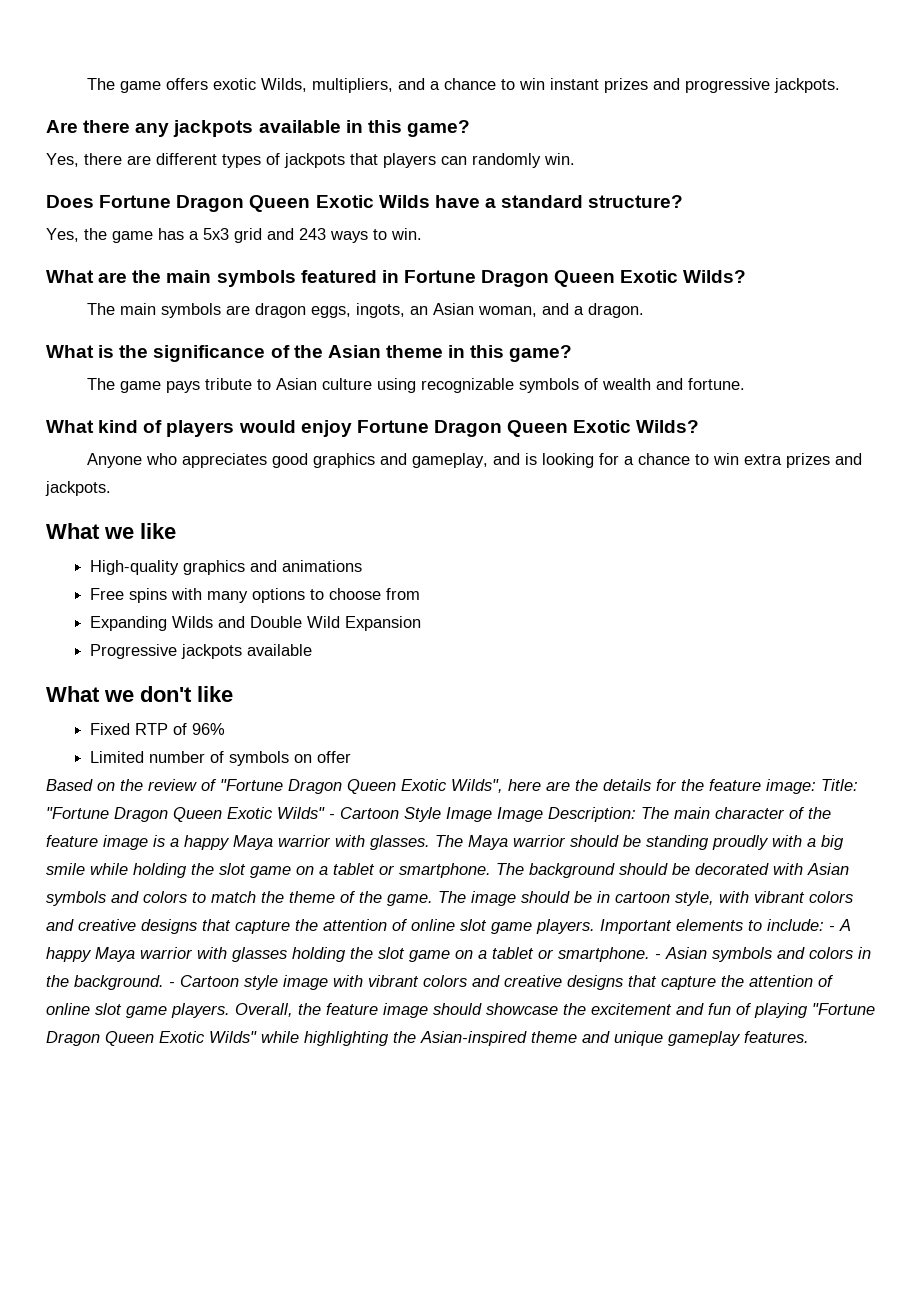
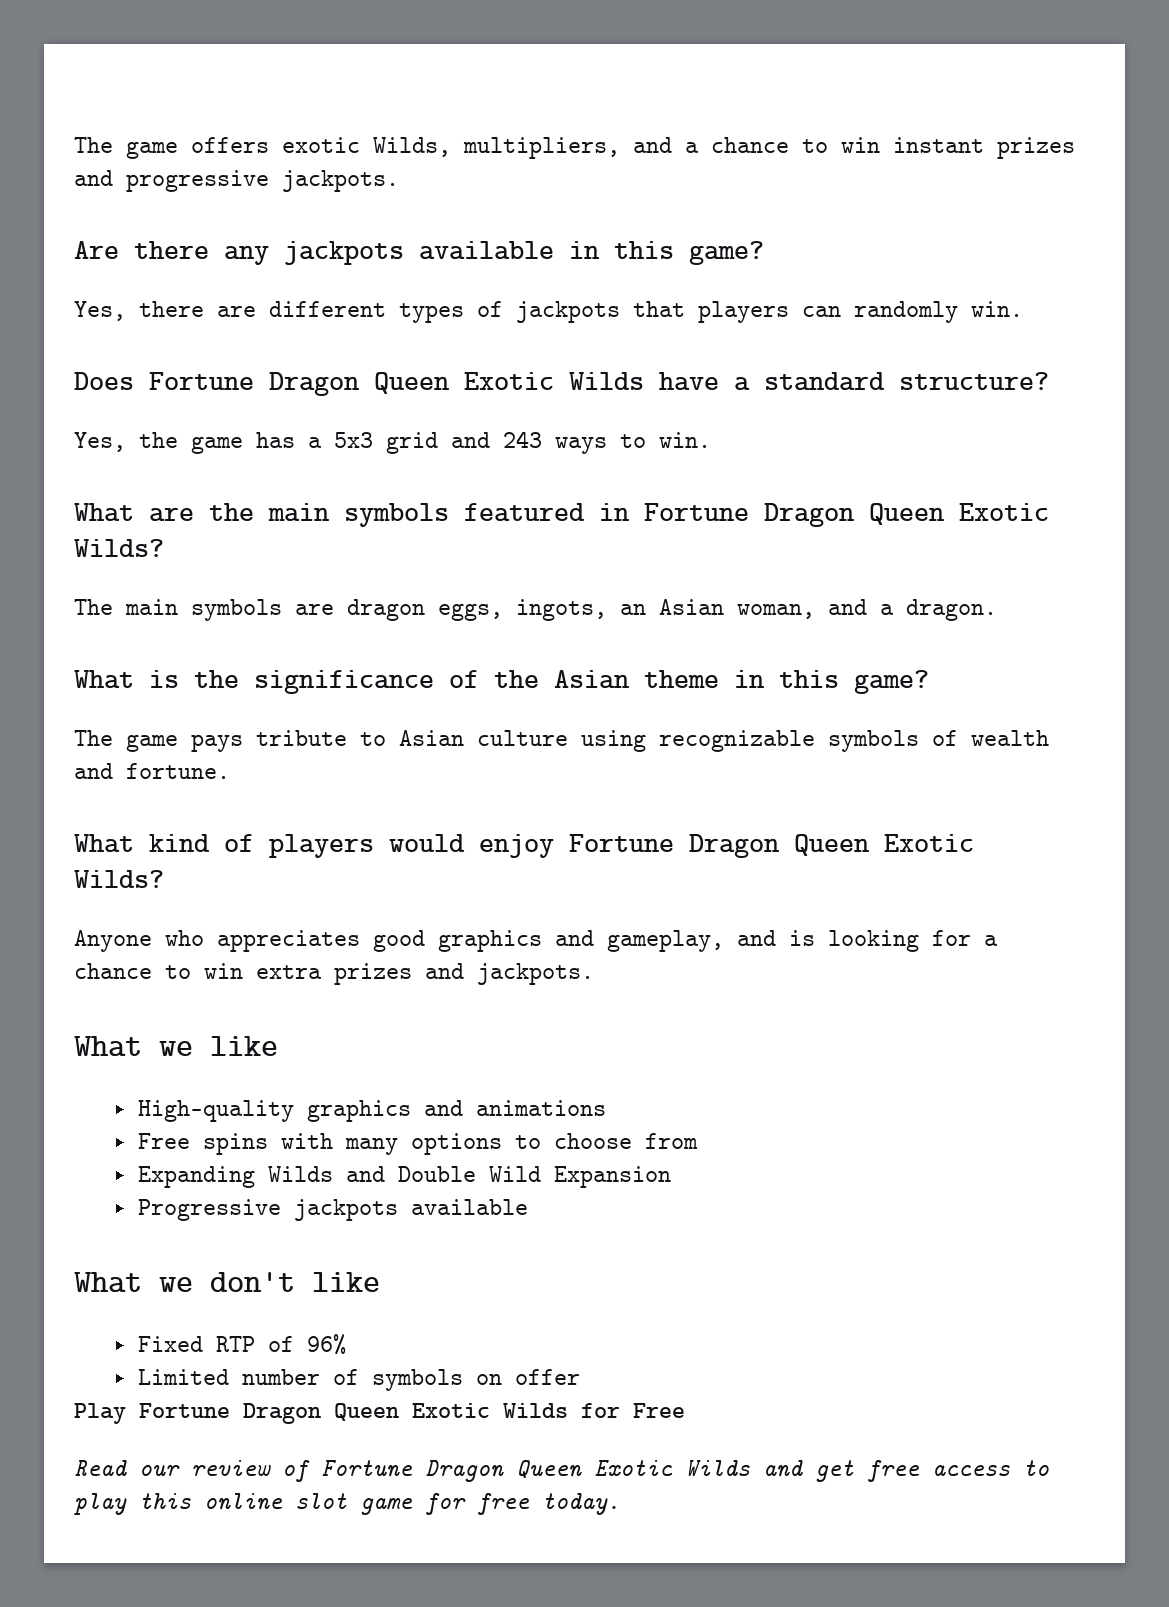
[46,779,858,794] [46,807,831,822] [46,835,844,850] [46,863,849,878] [46,891,853,906] [46,919,851,934] [46,947,871,962] [46,975,834,990] [46,1003,875,1018] [46,1031,809,1046] Based on the review of "Fortune Dragon Queen Exotic Wilds", here are the details for the feature image: Title: "Fortune Dragon Queen Exotic Wilds" - Cartoon Style Image Image Description: The main character of the feature image is a happy Maya warrior with glasses. The Maya warrior should be standing proudly with a big smile while holding the slot game on a tablet or smartphone. The background should be decorated with Asian symbols and colors to match the theme of the game. The image should be in cartoon style, with vibrant colors and creative designs that capture the attention of online slot game players. Important elements to include: - A happy Maya warrior with glasses holding the slot game on a tablet or smartphone. - Asian symbols and colors in the background. - Cartoon style image with vibrant colors and creative designs that capture the attention of online slot game players. Overall, the feature image should showcase the excitement and fun of playing "Fortune Dragon Queen Exotic Wilds" while highlighting the Asian-inspired theme and unique gameplay features. -> [74,1403,685,1424] [74,1460,1049,1482] [74,1493,620,1515] Play Fortune Dragon Queen Exotic Wilds for Free // Read our review of Fortune Dragon Queen Exotic Wilds and get free access to play this online slot game for free today.

